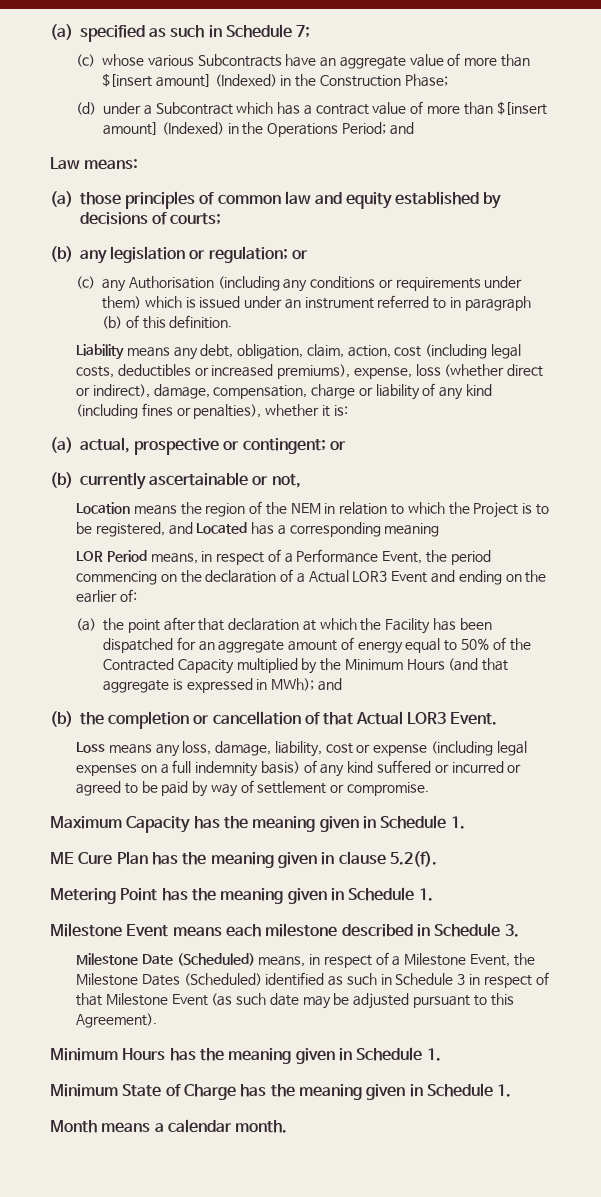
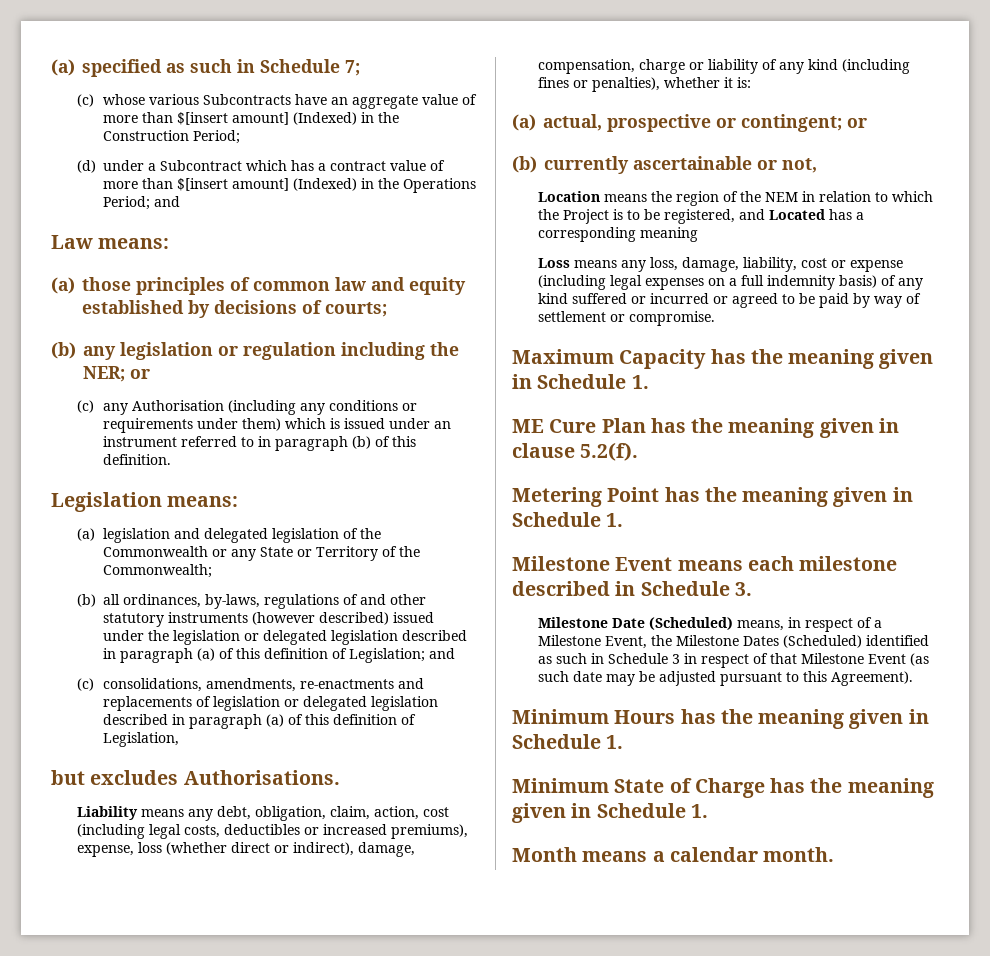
[404,74,448,87] Phase; -> [192,130,240,144] Period;
[208,246,288,263] regulation; -> [243,342,459,360] [83,366,125,382] regulation including the NER;
(233, 322) none -> [51,492,239,512] [76,528,381,543] [102,546,420,561] [102,564,212,578] [76,594,426,609] [102,612,434,627] [102,630,467,645] [102,648,455,663] [76,678,424,692] [102,696,438,711] [102,714,416,729] [102,732,179,747] [51,770,340,785] // Legislation means: // (a) legislation and delegated legislation of the Commonwealth or any State or Territory of the Commonwealth; // (b) all ordinances, by-laws, regulations of and other statutory instruments (however described) issued under the legislation or delegated legislation described in paragraph (a) of this definition of Legislation; and // (c) consolidations, amendments, re-enactments and replacements of legislation or delegated legislation described in paragraph (a) of this definition of Legislation, // but excludes Authorisations.
[76,549,491,565] [76,569,547,585] [76,589,137,603] [76,617,492,634] [103,637,531,654] [103,658,509,674] [103,678,342,693] [50,711,498,729] // LOR Period means, in respect of a Performance Event, the period commencing on the declaration of a Actual LOR3 Event and ending on the earlier of: // (a) the point after that declaration at which the Facility has been dispatched for an aggregate amount of energy equal to 50% of the Contracted Capacity multiplied by the Minimum Hours (and that aggregate is expressed in MWh); and // (b) the completion or cancellation of that Actual LOR3 Event. -> (698, 234) none

